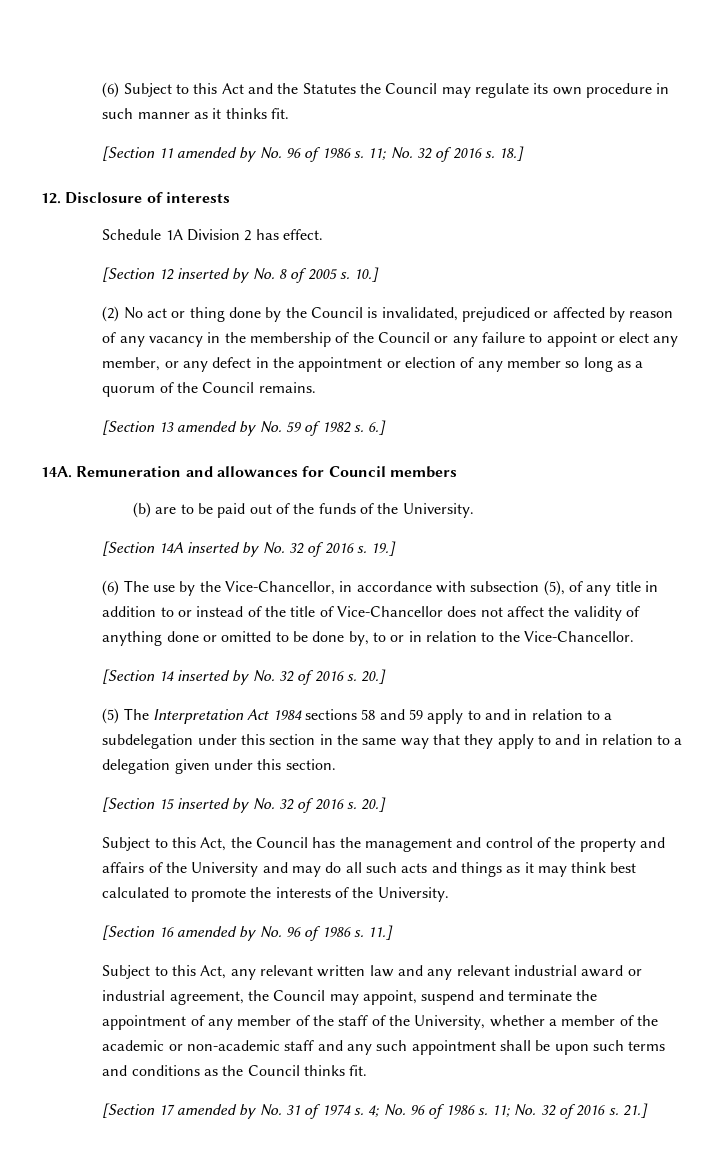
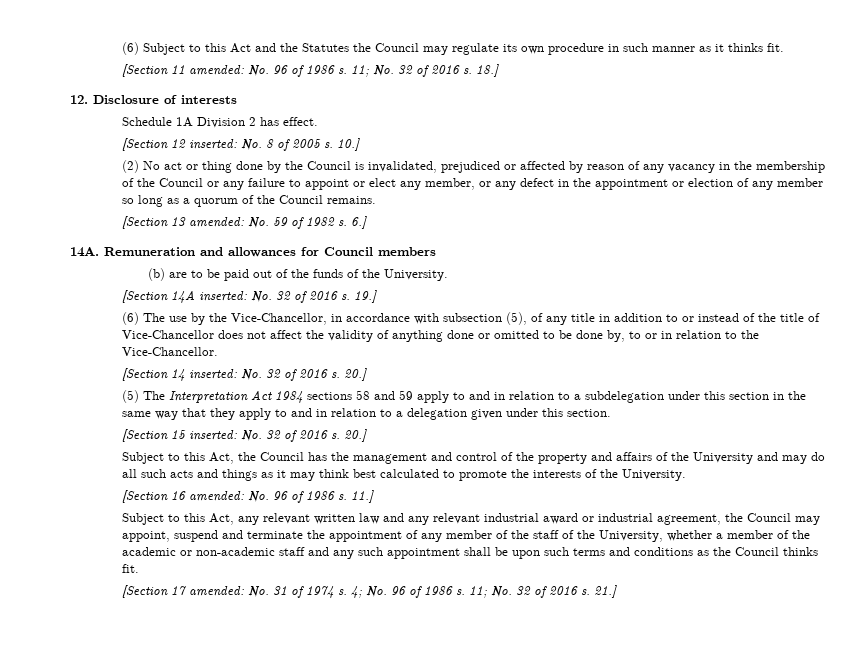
[176,147,257,162] amended by -> [188,65,244,75] amended:
[176,268,250,283] inserted by -> [188,139,237,149] inserted:
[176,421,257,436] amended by -> [188,217,244,227] amended:
[186,542,260,557] inserted by -> [198,291,247,301] inserted:
[176,670,250,685] inserted by -> [188,369,237,379] inserted:
[176,798,250,813] inserted by -> [188,430,237,440] inserted:
[176,926,257,941] amended by -> [188,491,244,501] amended:
[176,1104,257,1119] amended by -> [188,586,244,596] amended:

